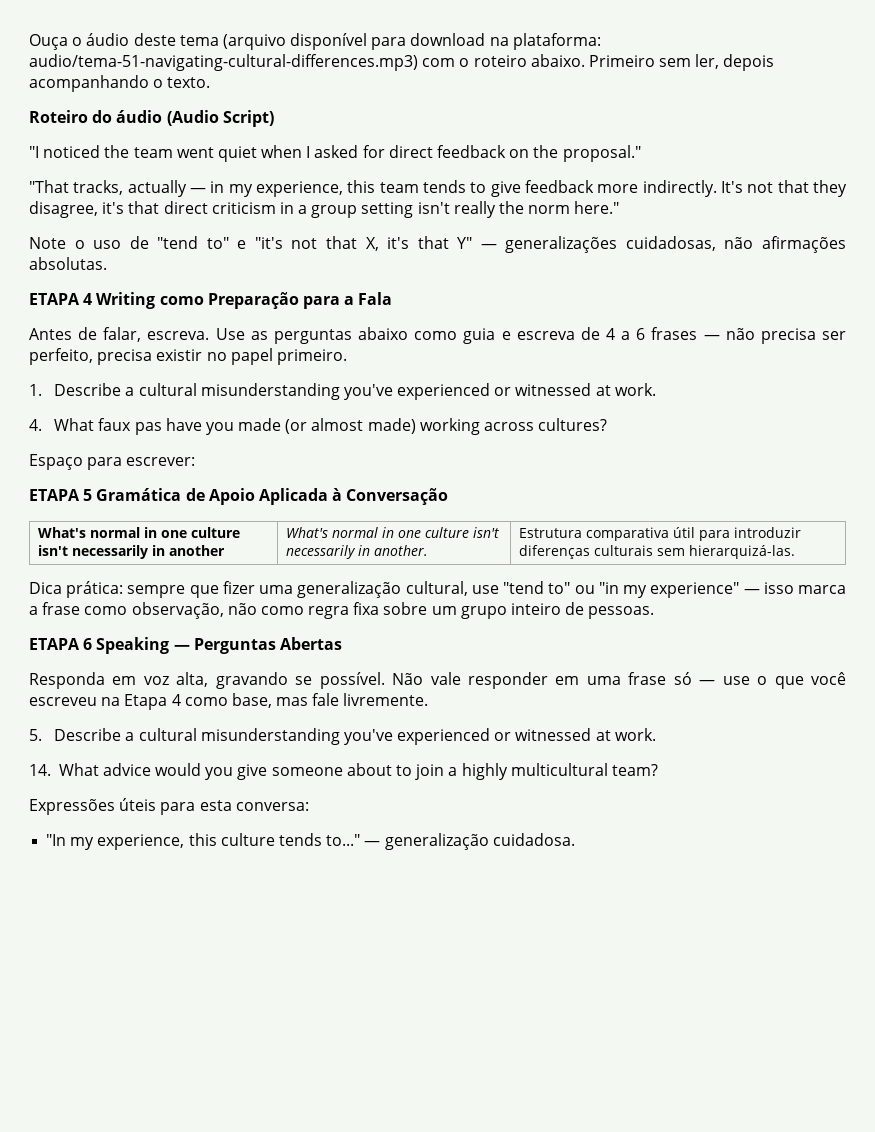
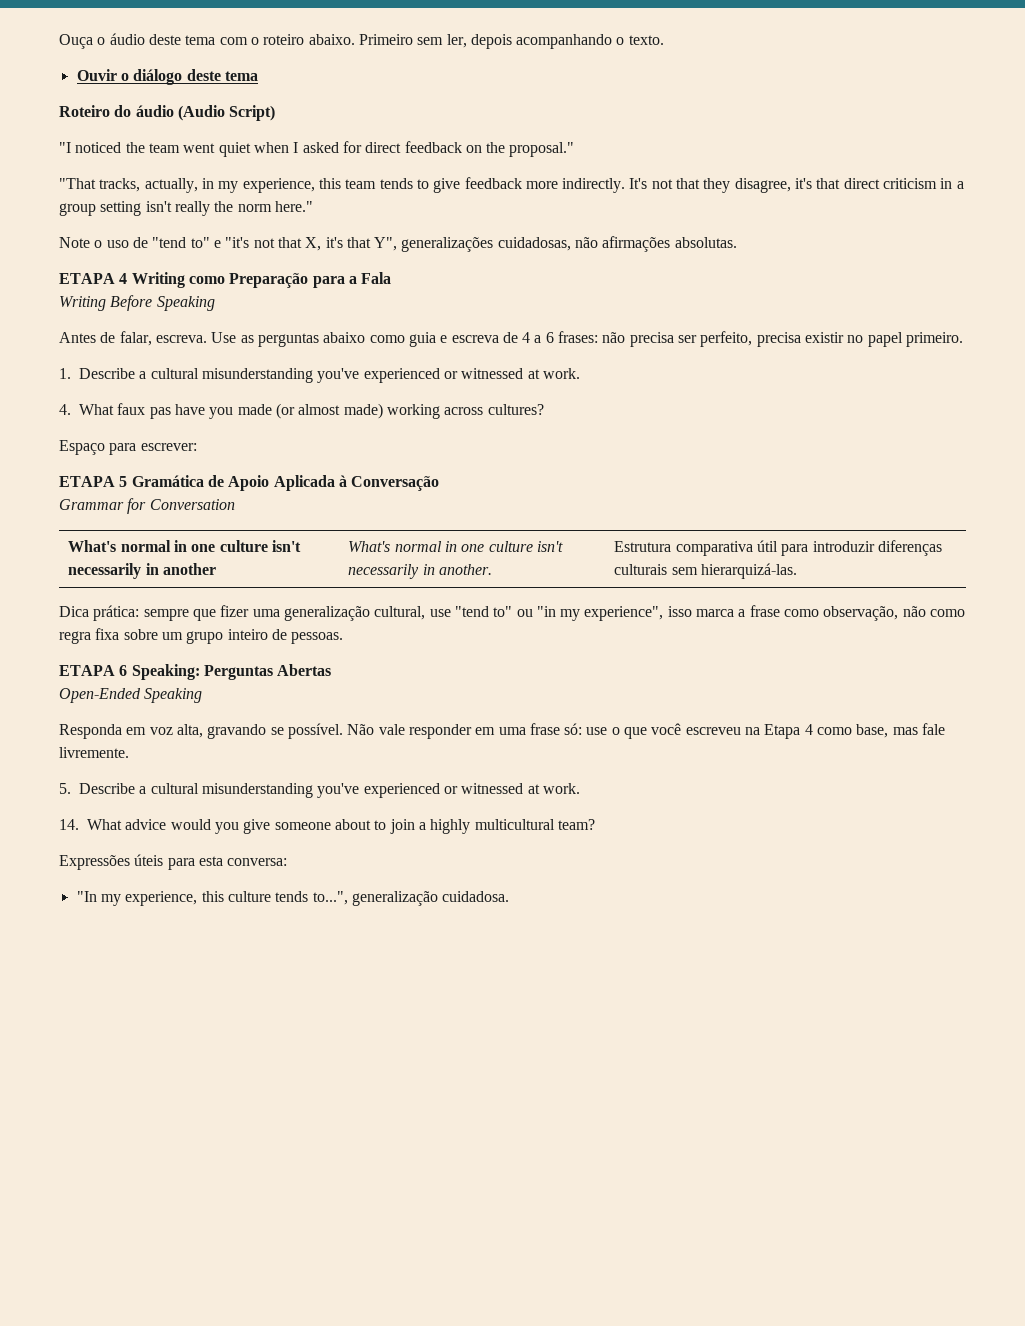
[222,33,601,50] [29,54,418,71] (arquivo disponível para download na plataforma: audio/tema-51-navigating-cultural-differences.mp3) -> (216, 40) none
(211, 82) none -> [76,69,258,85] // Ouvir o diálogo deste tema
[127,180,206,197] actually — -> [144,178,198,193] actually,
[457,237,497,249] Y" — -> [374,237,398,251] Y",
(393, 298) none -> [59,295,215,311] // Writing Before Speaking
[651,327,720,340] frases — -> [558,331,599,343] frases:
(449, 496) none -> [59,498,235,514] // Grammar for Conversation
[650,582,760,598] experience" — -> [584,606,664,621] experience",
[96,637,190,654] Speaking — -> [131,664,200,680] Speaking:
(342, 643) none -> [59,688,203,703] // Open-Ended Speaking
[673,672,716,685] só — -> [564,723,583,735] só:
[326,834,381,846] to..." — -> [312,891,348,905] to...",

